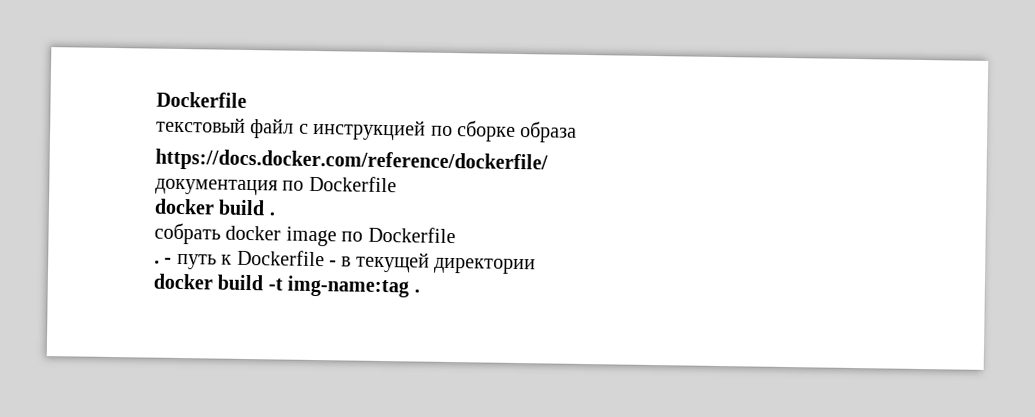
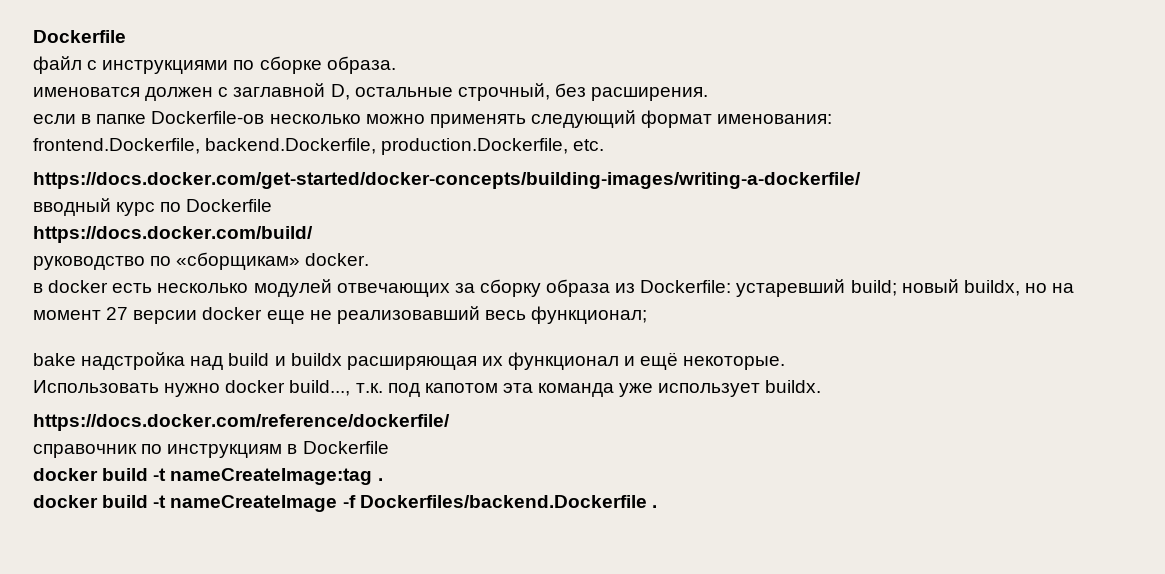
[156,91,247,108] [156,116,246,133] Dockerfile // текстовый -> [33,30,126,43] Dockerfile //
[313,118,427,141] инструкцией -> [102,60,229,74] инструкциями
[519,121,578,143] [155,148,548,175] [155,178,305,196] образа // https://docs.docker.com/reference/dockerfile/ // документация по -> [326,56,396,74] [33,83,709,101] [33,110,833,128] [33,138,605,155] [33,172,861,189] [33,198,273,216] [33,226,313,243] [33,252,370,270] [33,279,1075,297] [33,306,648,324] [33,352,786,370] [33,380,822,397] [33,414,450,431] [33,444,298,458] образа. // именоватся должен с заглавной D, остальные строчный, без расширения. // если в папке Dockerfile-ов несколько можно применять следующий формат именования: // frontend.Dockerfile, backend.Dockerfile, production.Dockerfile, etc. // https://docs.docker.com/get-started/docker-concepts/building-images/writing-a-dockerfile/ // вводный курс по Dockerfile // https://docs.docker.com/build/ // руководство по «сборщикам» docker. // в docker есть несколько модулей отвечающих за сборку образа из Dockerfile: устаревший build; новый buildx, но на момент 27 версии docker еще не реализовавший весь функционал; // bake надстройка над build и buildx расширяющая их функционал и ещё некоторые. // Использовать нужно docker build..., т.к. под капотом эта команда уже использует buildx. // https://docs.docker.com/reference/dockerfile/ // справочник по инструкциям в
[268,212,275,216] [154,222,456,247] [154,249,537,275] [153,273,410,298] . // cобрать docker image по Dockerfile // . - путь к Dockerfile - в текущей директории // docker build -t img-name:tag -> [153,468,383,485] [33,495,647,512] -t nameCreateImage:tag . // docker build -t nameCreateImage -f Dockerfiles/backend.Dockerfile

